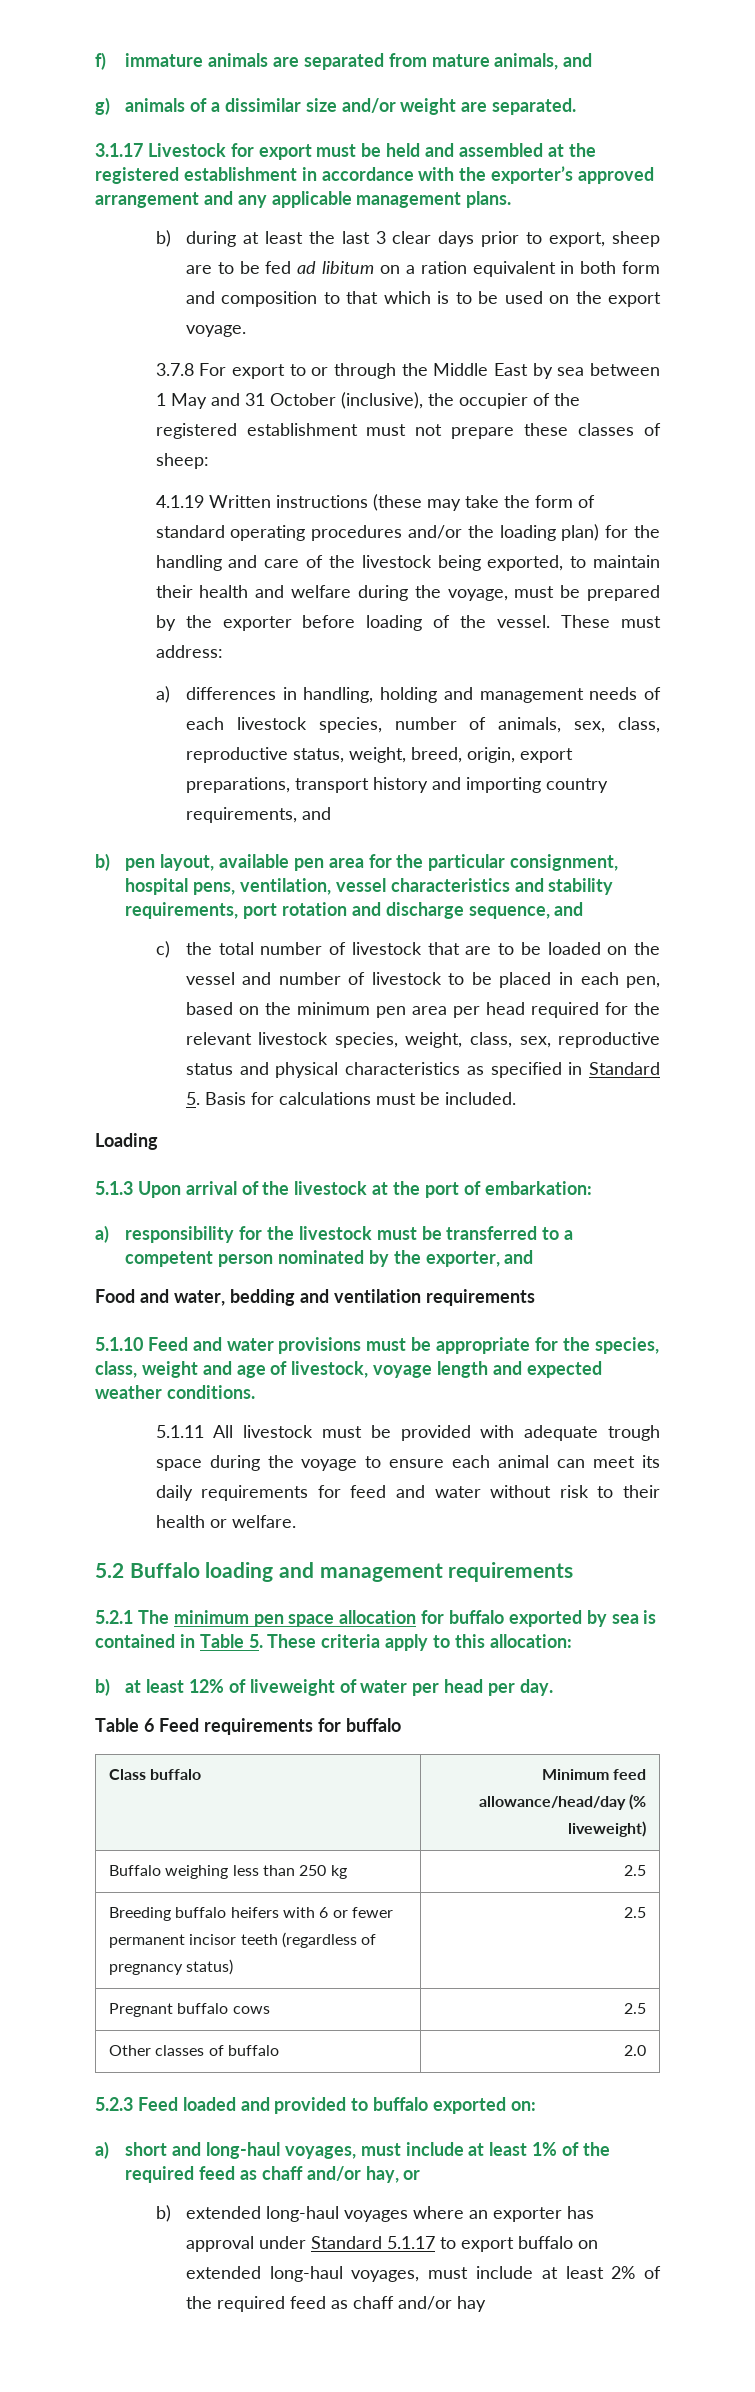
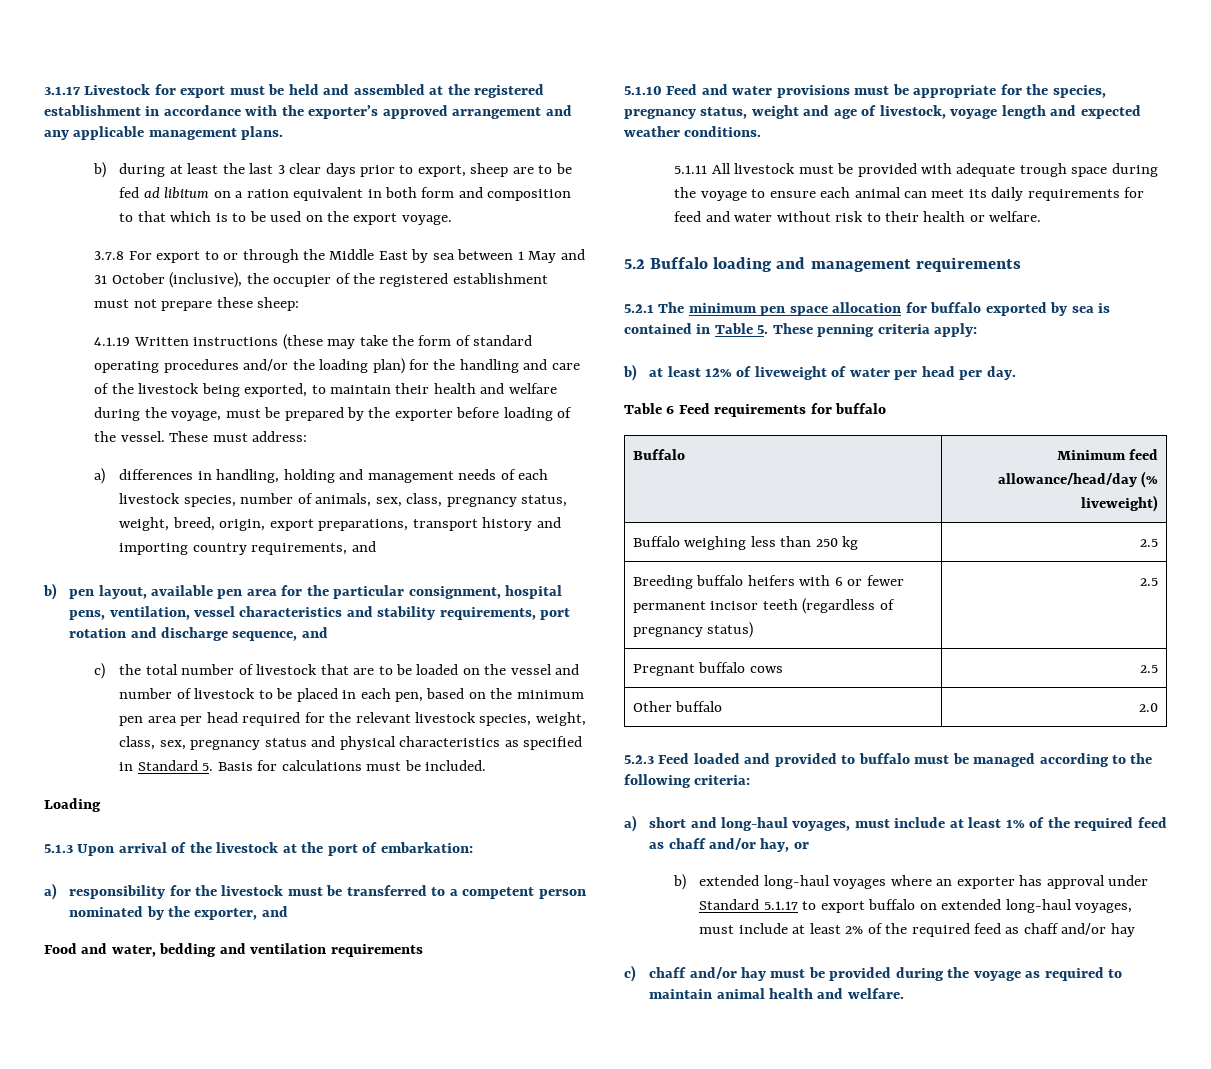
[95,52,593,70] [95,97,577,115] f) immature animals are separated from mature animals, and // g) animals of a dissimilar size and/or weight are separated. // -> (44, 90) none
[578,423,661,436] classes of -> (253, 302) none
[185,747,288,763] reproductive -> [446,497,517,507] pregnancy
[558,1032,661,1048] reproductive -> [190,740,261,750] pregnancy
[95,1361,137,1378] class, -> [624,107,748,119] pregnancy status,
[321,1634,572,1651] criteria apply to this allocation: -> [817,323,978,337] penning criteria apply:
[109,1769,202,1780] Class buffalo -> [632,449,685,460] Buffalo
[155,2045,224,2056] classes of -> (672, 706) none
[433,2097,536,2114] exported on: -> [914,753,1153,767] [624,774,751,788] must be managed according to the following criteria:
(486, 2304) none -> [624,965,1123,982] [649,988,904,999] // c) chaff and/or hay must be provided during the voyage as required to maintain animal health and welfare.

